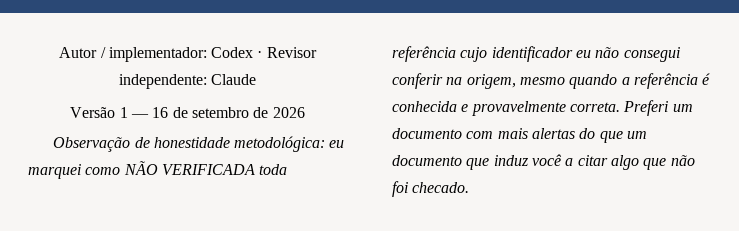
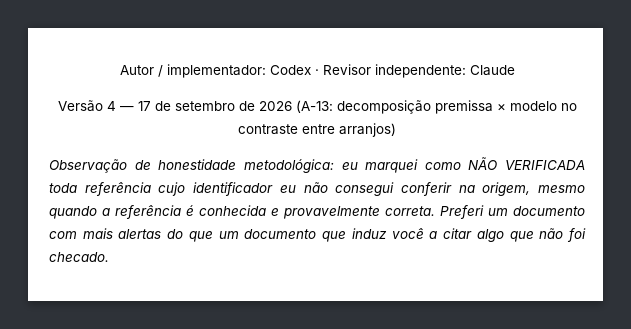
[119,107,169,118] 1 — 16 -> [106,101,151,111] 4 — 17
(305, 112) none -> [295,100,577,114] [238,123,396,137] (A-13: decomposição premissa × modelo no contraste entre arranjos)

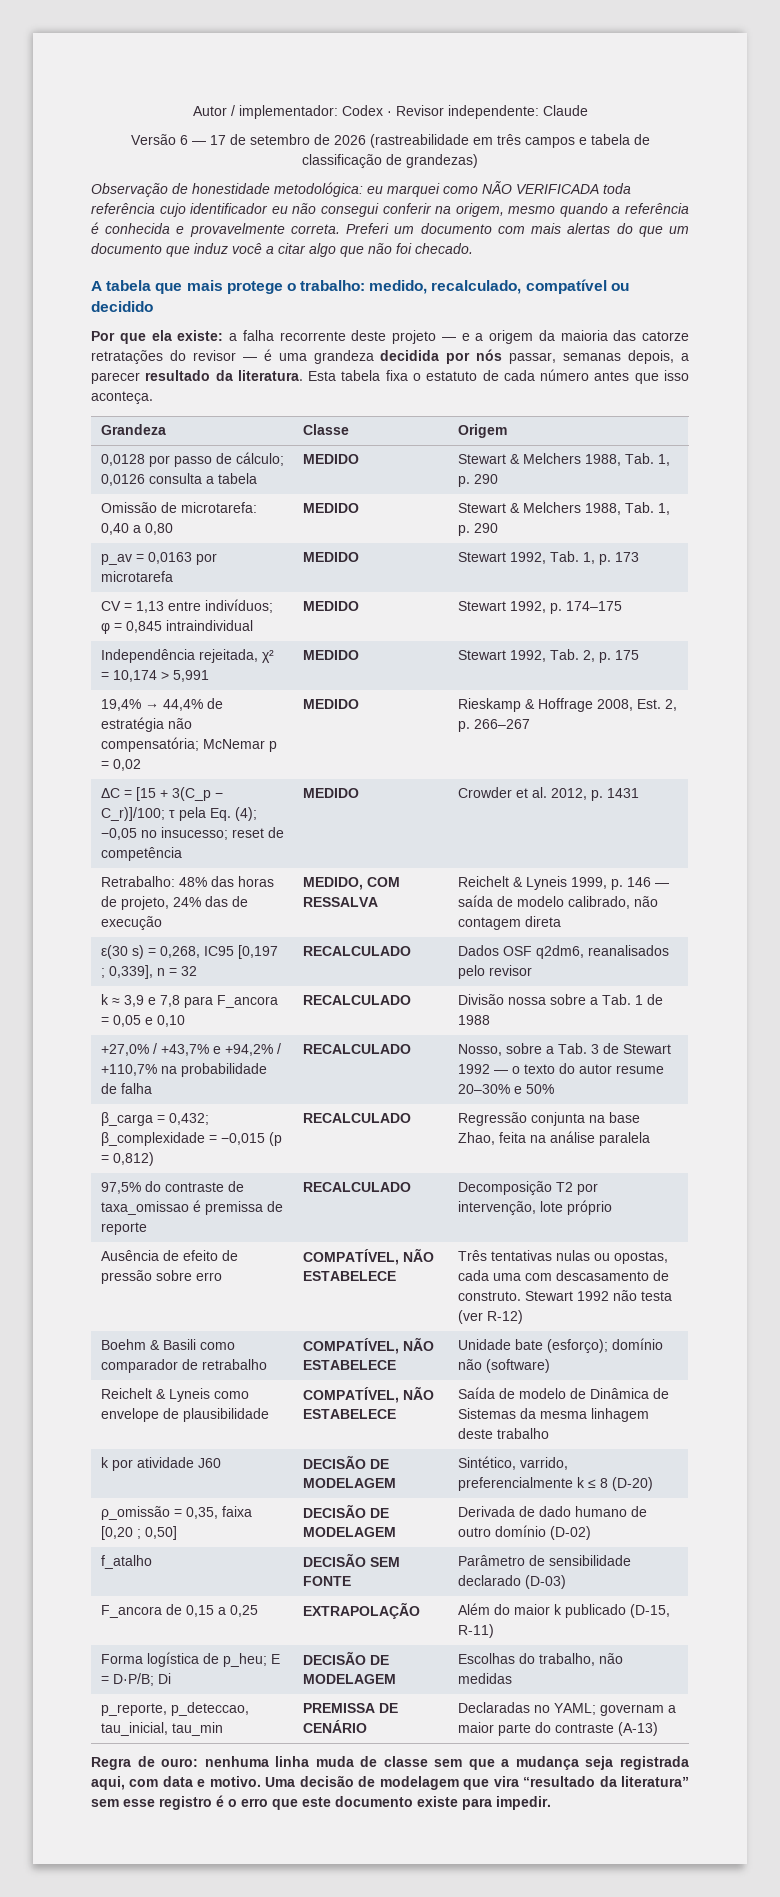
[106,101,116,111] 4 -> [179,135,188,145] 6
[295,100,577,114] [238,123,396,137] (A-13: decomposição premissa × modelo no contraste entre arranjos) -> [369,134,650,148] [302,154,478,168] (rastreabilidade em três campos e tabela de classificação de grandezas)
(109, 257) none -> [91,279,629,294] [91,301,153,312] [91,330,689,344] [91,349,689,364] [91,369,689,384] [91,391,153,404] [100,424,166,435] [302,424,349,435] [457,424,507,438] [100,452,284,467] [100,473,257,486] [302,454,359,464] [457,453,670,466] [457,474,498,487] [100,502,257,513] [100,523,173,535] [302,503,359,513] [457,502,670,515] [457,523,498,536] [100,552,217,565] [100,571,173,582] [302,552,359,562] [457,551,639,565] [100,599,273,613] [100,620,253,634] [302,601,359,611] [457,601,622,614] [100,649,274,663] [100,670,209,682] [302,650,359,660] [457,649,639,663] [100,698,223,711] [100,717,192,732] [100,737,277,752] [100,759,141,771] [302,699,359,709] [457,698,677,712] [457,719,530,732] [100,787,223,801] [100,807,257,821] [100,827,284,840] [100,847,182,861] [302,788,359,798] [457,787,639,801] [100,876,274,887] [100,896,248,910] [100,916,162,930] [302,877,400,890] [302,897,378,907] [457,876,669,890] [457,895,658,909] [457,916,561,930] [100,945,278,959] [100,965,197,979] [302,946,411,956] [457,945,669,959] [457,965,532,979] [100,994,278,1008] [100,1015,185,1027] [302,995,411,1005] [457,994,663,1005] [457,1015,490,1025] [100,1043,281,1056] [100,1063,267,1077] [100,1083,152,1094] [302,1044,411,1054] [457,1043,671,1056] [457,1063,664,1074] [457,1084,554,1094] [100,1112,209,1126] [100,1132,282,1146] [100,1152,154,1166] [302,1113,411,1123] [457,1112,640,1126] [457,1131,650,1146] [100,1181,244,1194] [100,1200,283,1215] [100,1222,147,1235] [302,1182,411,1192] [457,1181,598,1195] [457,1200,612,1215] [100,1250,238,1261] [100,1270,222,1284] [302,1248,434,1265] [302,1271,396,1281] [457,1250,668,1264] [457,1270,669,1281] [457,1290,672,1301] [457,1310,523,1324] [100,1339,235,1350] [100,1359,267,1373] [302,1337,434,1354] [302,1360,396,1370] [457,1338,663,1353] [457,1359,550,1373] [100,1388,249,1402] [100,1408,269,1422] [302,1386,434,1403] [302,1409,396,1419] [457,1387,669,1399] [457,1408,649,1422] [457,1428,549,1439] [100,1457,221,1471] [302,1455,389,1469] [302,1478,396,1488] [457,1456,568,1470] [457,1477,653,1491] [100,1506,252,1520] [100,1526,177,1540] [302,1504,389,1518] [302,1527,396,1537] [457,1506,647,1517] [457,1525,591,1540] [100,1555,152,1569] [302,1553,400,1567] [302,1576,351,1586] [457,1555,631,1566] [457,1575,566,1589] [100,1604,258,1618] [302,1602,420,1619] [457,1603,670,1618] [457,1624,494,1638] [100,1652,280,1667] [100,1673,171,1686] [302,1651,389,1665] [302,1674,396,1684] [457,1653,623,1666] [457,1673,512,1684] [100,1702,249,1716] [100,1722,223,1736] [302,1703,398,1713] [302,1720,367,1733] [457,1702,676,1716] [457,1722,658,1736] [91,1756,690,1770] [91,1775,689,1790] [91,1795,551,1810] // A tabela que mais protege o trabalho: medido, recalculado, compatível ou decidido // Por que ela existe: a falha recorrente deste projeto — e a origem da maioria das catorze retratações do revisor — é uma grandeza decidida por nós passar, semanas depois, a parecer resultado da literatura. Esta tabela fixa o estatuto de cada número antes que isso aconteça. // Grandeza | Classe | Origem // 0,0128 por passo de cálculo; 0,0126 consulta a tabela | MEDIDO | Stewart & Melchers 1988, Tab. 1, p. 290 // Omissão de microtarefa: 0,40 a 0,80 | MEDIDO | Stewart & Melchers 1988, Tab. 1, p. 290 // p_av = 0,0163 por microtarefa | MEDIDO | Stewart 1992, Tab. 1, p. 173 // CV = 1,13 entre indivíduos; φ = 0,845 intraindividual | MEDIDO | Stewart 1992, p. 174–175 // Independência rejeitada, χ² = 10,174 > 5,991 | MEDIDO | Stewart 1992, Tab. 2, p. 175 // 19,4% → 44,4% de estratégia não compensatória; McNemar p = 0,02 | MEDIDO | Rieskamp & Hoffrage 2008, Est. 2, p. 266–267 // ΔC = [15 + 3(C_p − C_r)]/100; τ pela Eq. (4); −0,05 no insucesso; reset de competência | MEDIDO | Crowder et al. 2012, p. 1431 // Retrabalho: 48% das horas de projeto, 24% das de execução | MEDIDO, COM RESSALVA | Reichelt & Lyneis 1999, p. 146 — saída de modelo calibrado, não contagem direta // ε(30 s) = 0,268, IC95 [0,197 ; 0,339], n = 32 | RECALCULADO | Dados OSF q2dm6, reanalisados pelo revisor // k ≈ 3,9 e 7,8 para F_ancora = 0,05 e 0,10 | RECALCULADO | Divisão nossa sobre a Tab. 1 de 1988 // +27,0% / +43,7% e +94,2% / +110,7% na probabilidade de falha | RECALCULADO | Nosso, sobre a Tab. 3 de Stewart 1992 — o texto do autor resume 20–30% e 50% // β_carga = 0,432; β_complexidade = −0,015 (p = 0,812) | RECALCULADO | Regressão conjunta na base Zhao, feita na análise paralela // 97,5% do contraste de taxa_omissao é premissa de reporte | RECALCULADO | Decomposição T2 por intervenção, lote próprio // Ausência de efeito de pressão sobre erro | COMPATÍVEL, NÃO ESTABELECE | Três tentativas nulas ou opostas, cada uma com descasamento de construto. Stewart 1992 não testa (ver R-12) // Boehm & Basili como comparador de retrabalho | COMPATÍVEL, NÃO ESTABELECE | Unidade bate (esforço); domínio não (software) // Reichelt & Lyneis como envelope de plausibilidade | COMPATÍVEL, NÃO ESTABELECE | Saída de modelo de Dinâmica de Sistemas da mesma linhagem deste trabalho // k por atividade J60 | DECISÃO DE MODELAGEM | Sintético, varrido, preferencialmente k ≤ 8 (D-20) // ρ_omissão = 0,35, faixa [0,20 ; 0,50] | DECISÃO DE MODELAGEM | Derivada de dado humano de outro domínio (D-02) // f_atalho | DECISÃO SEM FONTE | Parâmetro de sensibilidade declarado (D-03) // F_ancora de 0,15 a 0,25 | EXTRAPOLAÇÃO | Além do maior k publicado (D-15, R-11) // Forma logística de p_heu; E = D·P/B; Di | DECISÃO DE MODELAGEM | Escolhas do trabalho, não medidas // p_reporte, p_deteccao, tau_inicial, tau_min | PREMISSA DE CENÁRIO | Declaradas no YAML; governam a maior parte do contraste (A-13) // Regra de ouro: nenhuma linha muda de classe sem que a mudança seja registrada aqui, com data e motivo. Uma decisão de modelagem que vira “resultado da literatura” sem esse registro é o erro que este documento existe para impedir.

